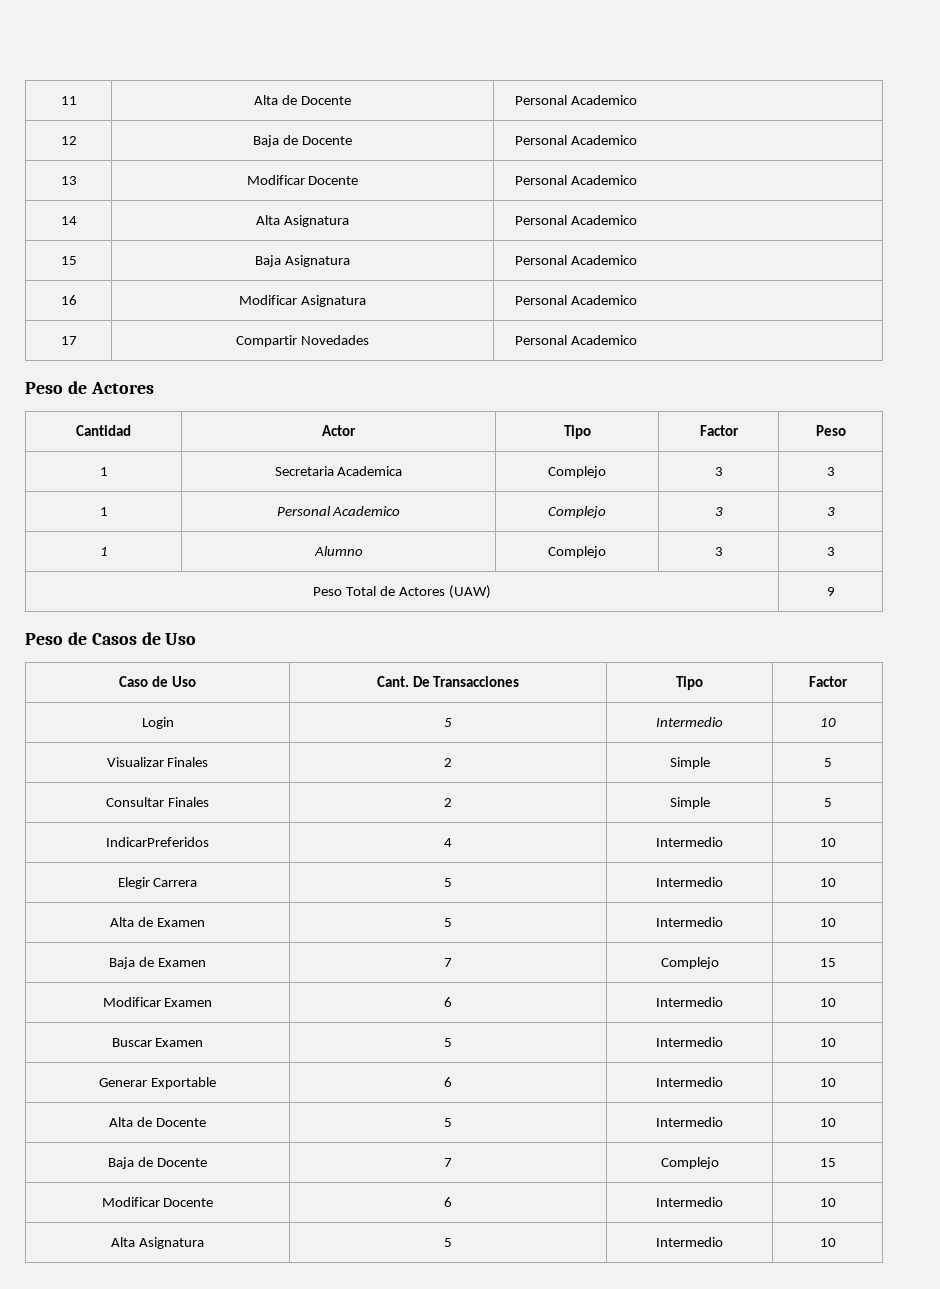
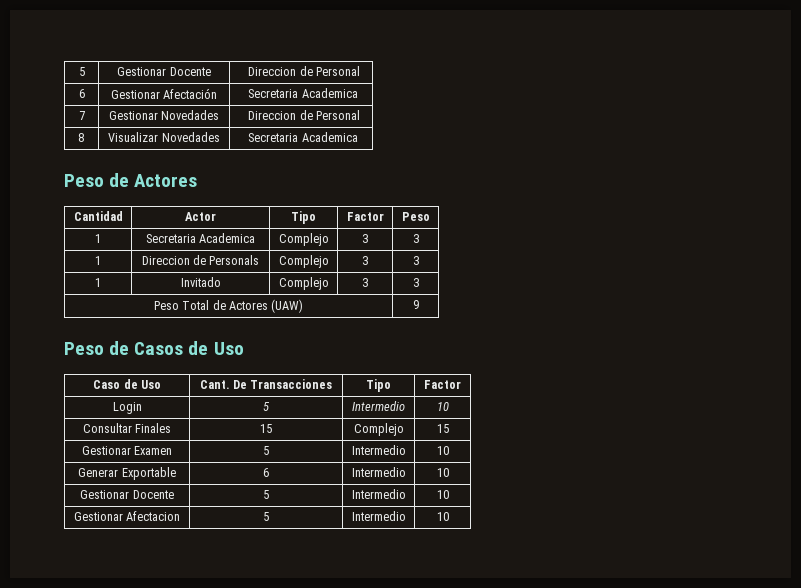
[60,96,77,105] [254,95,351,105] [515,95,638,105] [60,136,77,145] [253,135,352,147] [515,135,638,145] [60,176,77,185] [246,175,359,185] [515,175,638,185] [60,216,77,225] [256,215,349,227] [515,215,638,225] [60,256,77,265] [255,255,350,267] [515,255,638,265] [60,295,77,305] [239,295,366,307] [515,295,638,305] [60,336,77,345] [236,335,369,347] [515,335,638,345] 11 | Alta de Docente | Personal Academico // 12 | Baja de Docente | Personal Academico // 13 | Modificar Docente | Personal Academico // 14 | Alta Asignatura | Personal Academico // 15 | Baja Asignatura | Personal Academico // 16 | Modificar Asignatura | Personal Academico // 17 | Compartir Novedades | Personal Academico -> [78,67,85,76] [117,67,211,76] [248,66,361,76] [78,89,85,98] [110,88,218,99] [248,88,358,98] [78,111,85,120] [108,110,220,120] [248,110,361,120] [77,133,84,142] [108,132,220,142] [248,132,358,142] 5 | Gestionar Docente | Direccion de Personal // 6 | Gestionar Afectación | Secretaria Academica // 7 | Gestionar Novedades | Direccion de Personal // 8 | Visualizar Novedades | Secretaria Academica
[276,506,401,516] [548,506,606,518] [714,507,723,516] [826,507,835,516] [99,547,108,556] [313,546,363,556] Personal Academico | Complejo | 3 | 3 // 1 | Alumno -> [141,255,260,265] [278,255,329,268] [362,256,368,265] [412,256,419,265] [95,278,101,287] [180,277,221,287] Direccion de Personals | Complejo | 3 | 3 // 1 | Invitado
[106,757,209,767] [444,758,452,767] [669,757,710,769] [823,758,832,767] [106,797,209,807] [444,798,452,807] [669,797,710,809] [823,798,832,807] [106,837,209,847] [444,838,452,847] [656,837,723,847] [819,838,836,847] [117,877,198,889] [444,878,452,887] [656,877,723,887] [819,878,836,887] [110,917,205,927] [444,918,452,927] [656,917,723,927] [819,918,836,927] [109,957,206,969] [444,958,452,967] [660,957,719,969] [819,958,836,967] [102,997,213,1007] [444,997,452,1007] [656,997,723,1007] [819,998,836,1007] [111,1038,152,1047] Visualizar Finales | 2 | Simple | 5 // Consultar Finales | 2 | Simple | 5 // IndicarPreferidos | 4 | Intermedio | 10 // Elegir Carrera | 5 | Intermedio | 10 // Alta de Examen | 5 | Intermedio | 10 // Baja de Examen | 7 | Complejo | 15 // Modificar Examen | 6 | Intermedio | 10 // Buscar -> [82,423,172,433] [260,424,272,433] [353,423,404,436] [436,424,449,433] [81,446,131,455] Consultar Finales | 15 | Complejo | 15 // Gestionar
[109,1117,152,1127] Alta de -> [80,490,130,499] Gestionar
[108,1157,207,1169] [444,1158,452,1167] [660,1157,719,1169] [819,1158,836,1167] [101,1197,214,1207] [444,1197,452,1207] [656,1197,723,1207] [819,1198,836,1207] [111,1237,204,1249] Baja de Docente | 7 | Complejo | 15 // Modificar Docente | 6 | Intermedio | 10 // Alta Asignatura -> [73,511,181,521] Gestionar Afectacion

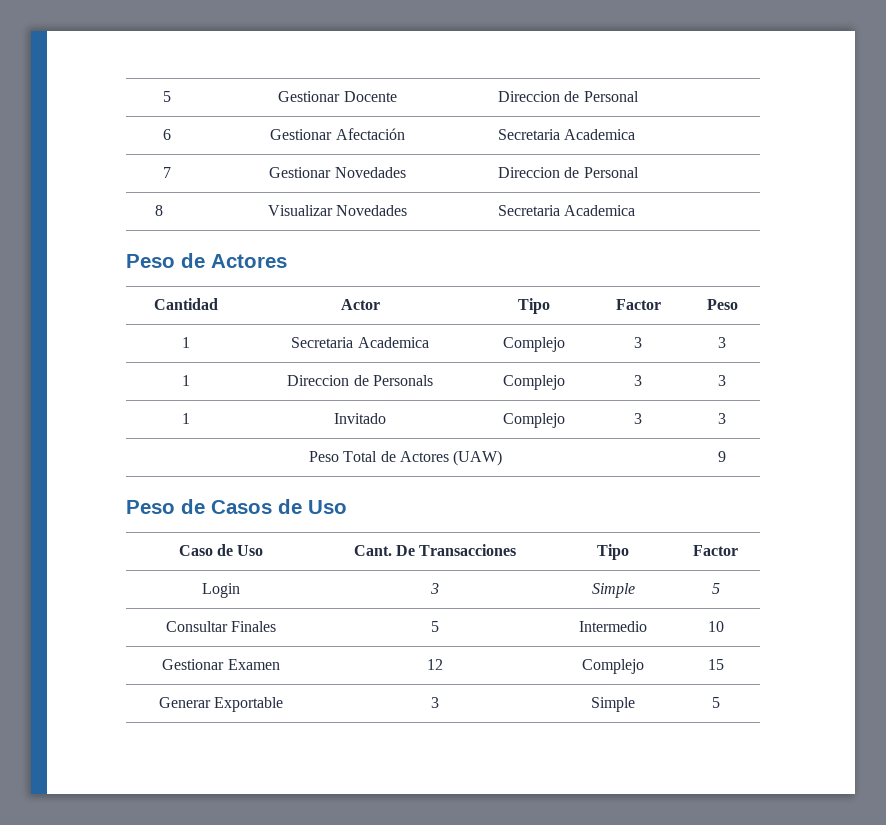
[263,402,270,411] [352,401,405,411] [436,402,449,411] | 5 | Intermedio | 10 -> [430,583,439,594] [591,583,635,598] [711,583,720,594] | 3 | Simple | 5
[260,424,272,433] [353,423,404,436] [436,424,449,433] [81,446,173,455] [263,446,269,455] [351,445,406,455] [436,446,449,455] [78,467,176,480] [263,468,269,477] [351,467,406,477] [436,468,449,477] [80,490,174,499] [263,490,269,499] [351,489,406,499] [436,490,449,499] [73,511,181,521] [263,512,269,521] [351,511,406,521] [436,512,449,521] 15 | Complejo | 15 // Gestionar Examen | 5 | Intermedio | 10 // Generar Exportable | 6 | Intermedio | 10 // Gestionar Docente | 5 | Intermedio | 10 // Gestionar Afectacion | 5 | Intermedio | 10 -> [431,621,439,632] [579,621,647,632] [707,621,724,632] [162,659,280,670] [427,659,443,670] [582,659,644,674] [707,659,724,670] [158,697,284,712] [431,697,439,708] [591,697,635,712] [711,697,720,708] 5 | Intermedio | 10 // Gestionar Examen | 12 | Complejo | 15 // Generar Exportable | 3 | Simple | 5

